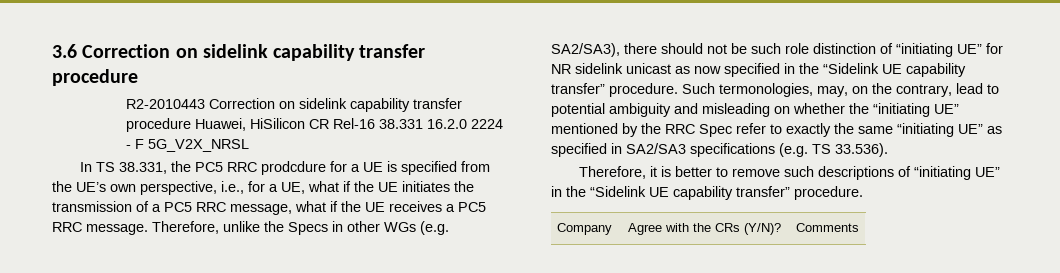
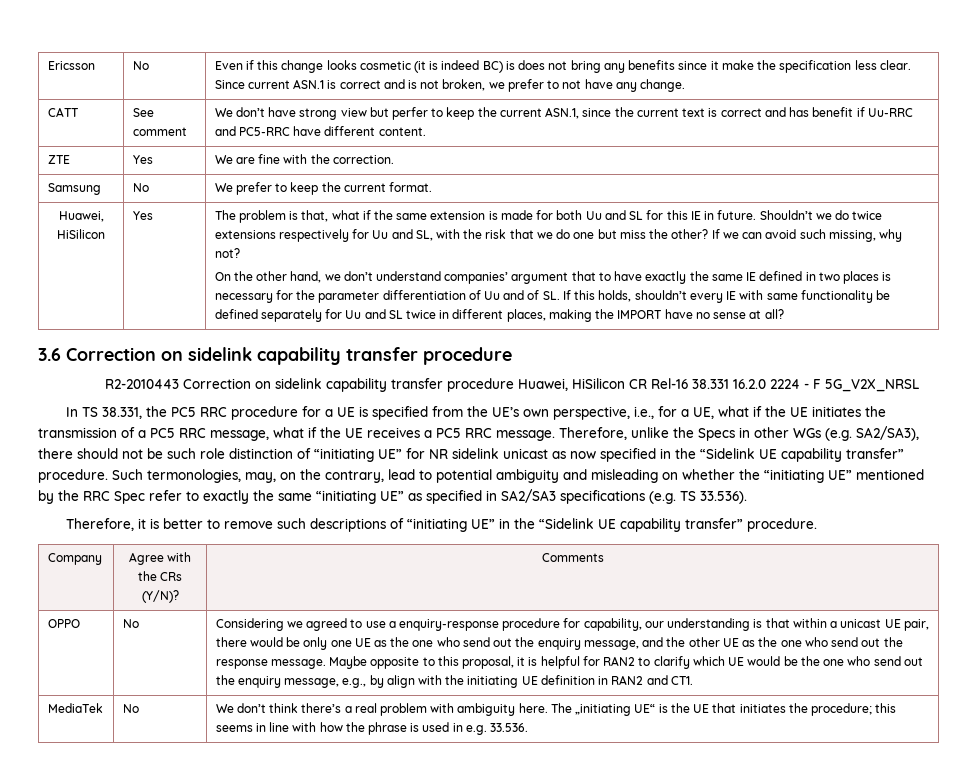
(52, 51) none -> [47,61,95,70] [132,61,149,70] [214,60,911,73] [214,79,686,92] [47,107,79,117] [132,108,154,117] [132,127,187,136] [214,107,913,120] [214,126,426,136] [47,155,70,164] [132,155,153,164] [214,154,394,164] [47,183,101,195] [132,183,149,192] [214,182,432,195] [58,211,104,222] [57,229,105,239] [132,211,153,220] [214,210,883,223] [214,229,903,242] [214,248,240,258] [214,271,892,284] [214,290,891,303] [214,309,784,322] Ericsson | No | Even if this change looks cosmetic (it is indeed BC) is does not bring any benefits since it make the specification less clear. Since current ASN.1 is correct and is not broken, we prefer to not have any change. // CATT | See comment | We don’t have strong view but perfer to keep the current ASN.1, since the current text is correct and has benefit if Uu-RRC and PC5-RRC have different content. // ZTE | Yes | We are fine with the correction. // Samsung | No | We prefer to keep the current format. // Huawei, HiSilicon | Yes | The problem is that, what if the same extension is made for both Uu and SL for this IE in future. Shouldn’t we do twice extensions respectively for Uu and SL, with the risk that we do one but miss the other? If we can avoid such missing, why not? // On the other hand, we don’t understand companies’ argument that to have exactly the same IE defined in two places is necessary for the parameter differentiation of Uu and of SL. If this holds, shouldn’t every IE with same functionality be defined separately for Uu and SL twice in different places, making the IMPORT have no sense at all? //
[261,161,327,175] prodcdure -> [231,406,299,420] procedure
(859, 227) none -> [47,619,80,628] [122,619,139,628] [215,618,929,631] [215,637,903,650] [215,656,923,669] [215,675,693,688] [47,703,103,713] [122,704,139,713] [215,703,897,716] [215,722,529,735] // OPPO | No | Considering we agreed to use a enquiry-response procedure for capability, our understanding is that within a unicast UE pair, there would be only one UE as the one who send out the enquiry message, and the other UE as the one who send out the response message. Maybe opposite to this proposal, it is helpful for RAN2 to clarify which UE would be the one who send out the enquiry message, e.g., by align with the initiating UE definition in RAN2 and CT1. // MediaTek | No | We don’t think there’s a real problem with ambiguity here. The „initiating UE“ is the UE that initiates the procedure; this seems in line with how the phrase is used in e.g. 33.536.

